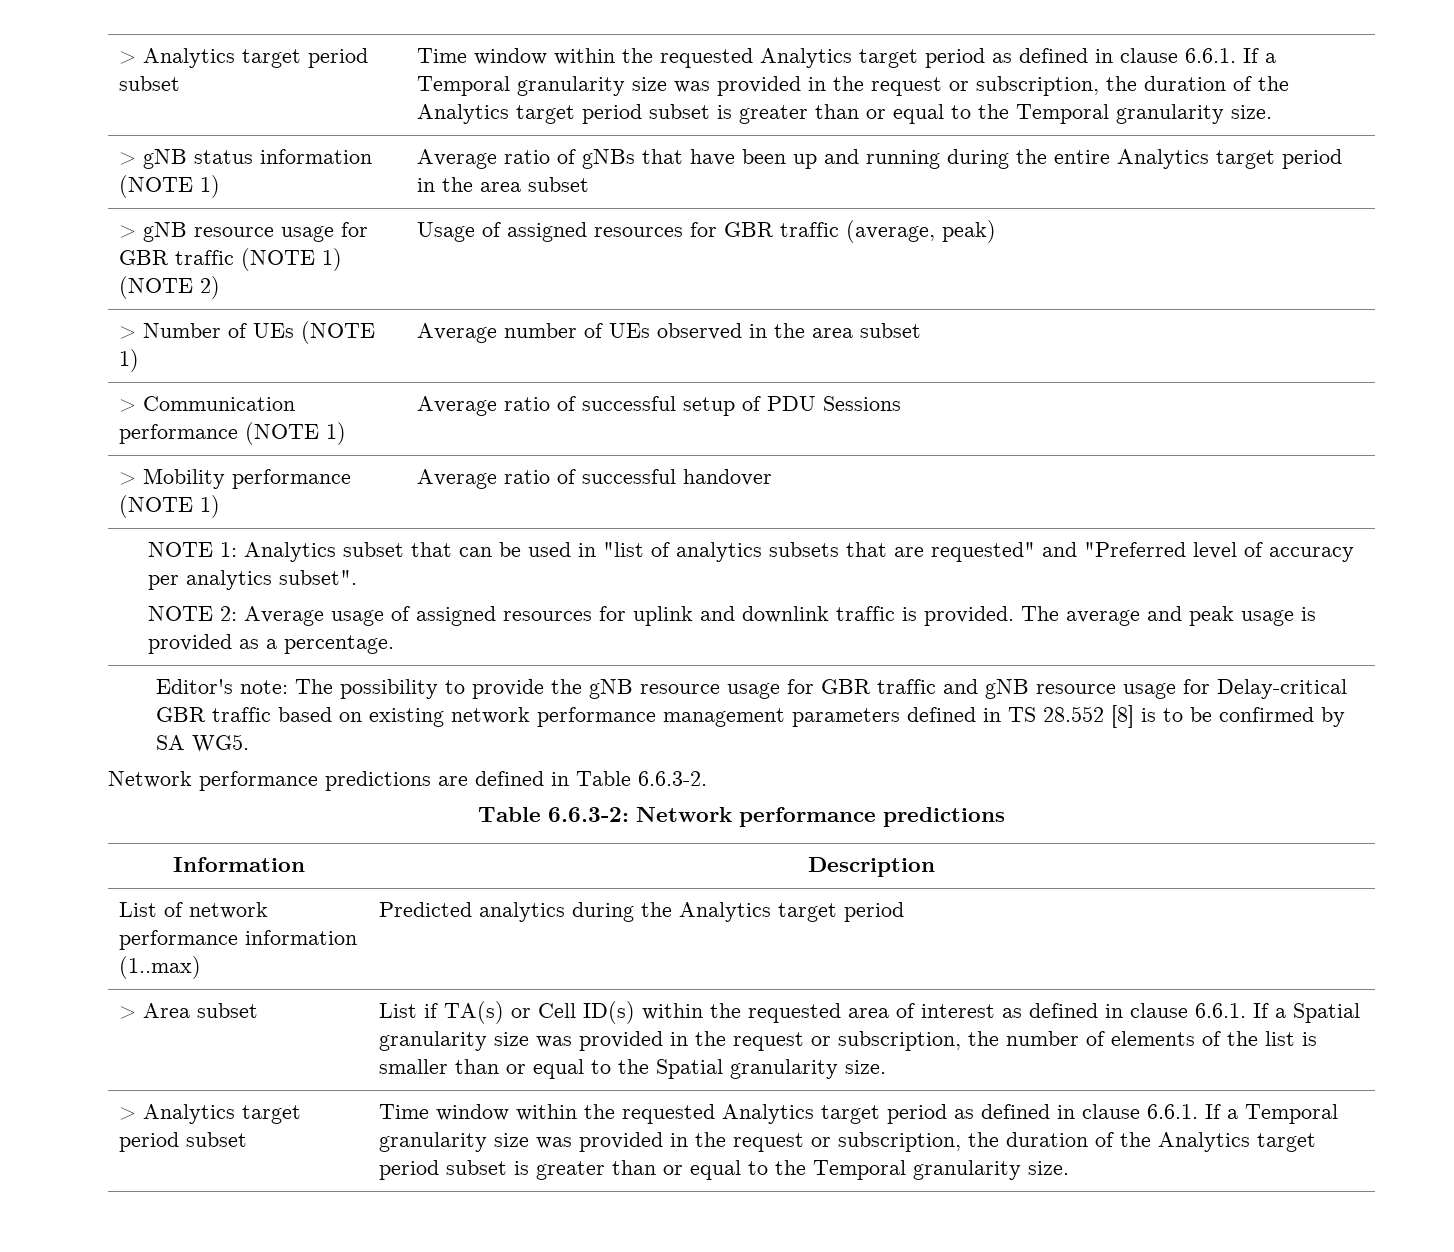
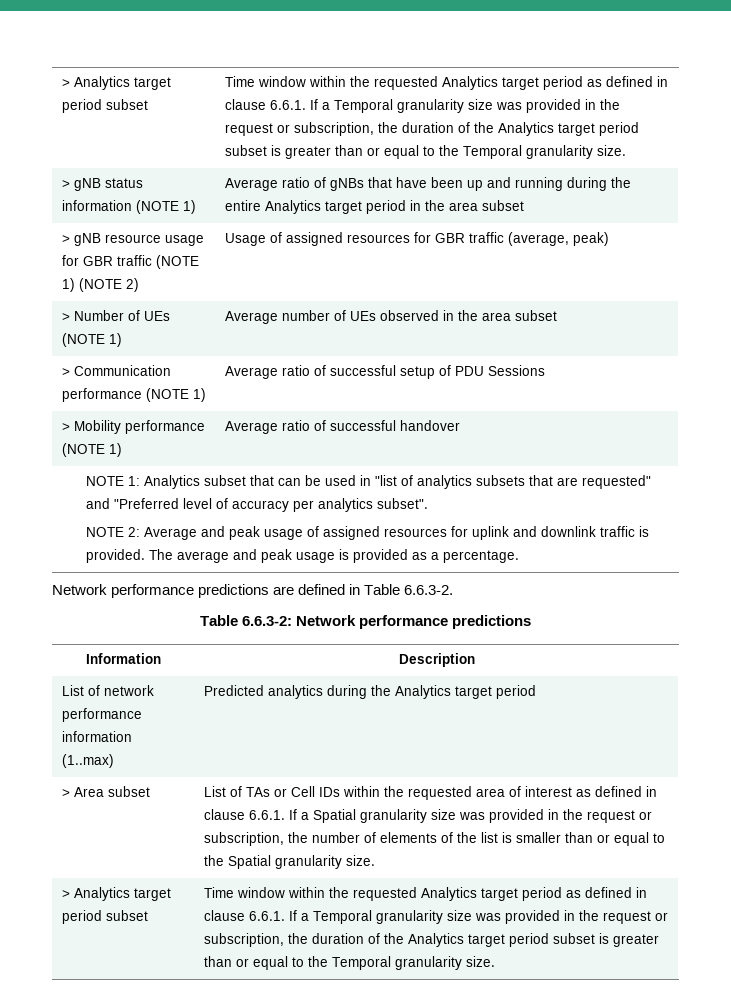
(325, 616) none -> [201,526,261,540] and peak
[156,679,1348,699] [156,705,1346,728] [156,734,250,752] // Editor's note: The possibility to provide the gNB resource usage for GBR traffic and gNB resource usage for Delay-critical GBR traffic based on existing network performance management parameters defined in TS 28.552 [8] is to be confirmed by SA WG5. -> (520, 556) none
[424,1001,505,1024] if TA(s) -> [229,786,270,797] of TAs
[583,1001,636,1024] ID(s) -> [318,787,340,797] IDs

